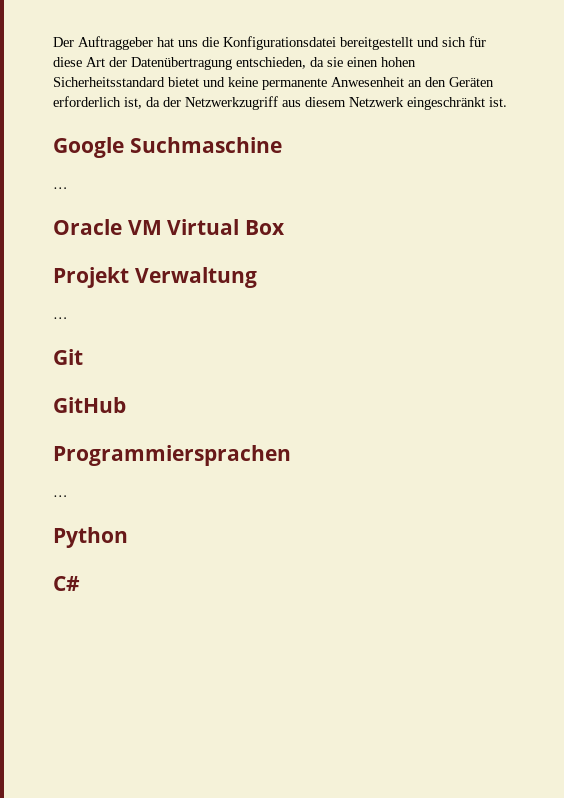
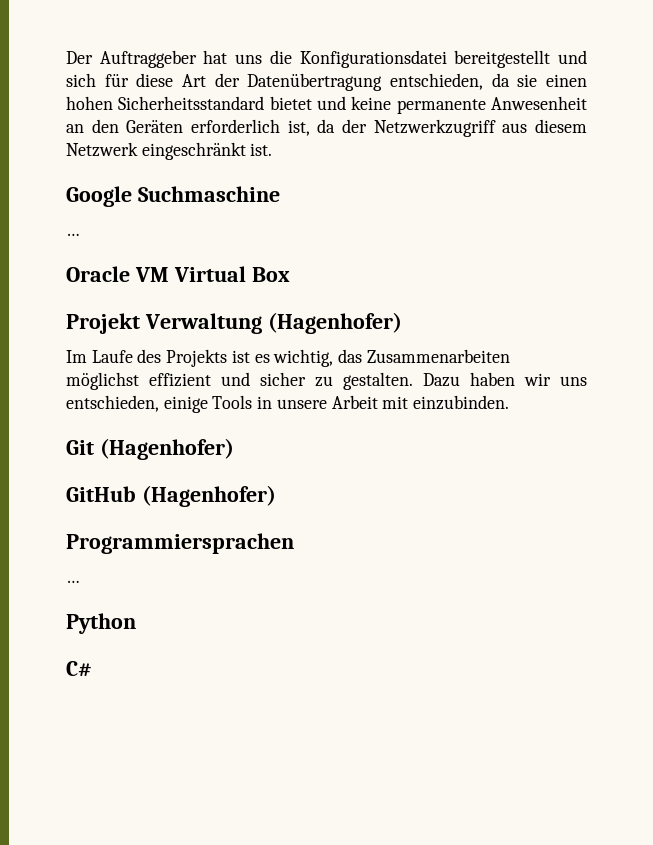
[53,317,68,319] // … -> [267,312,402,334] [66,349,510,367] [66,372,587,390] [66,395,510,413] (Hagenhofer) // Im Laufe des Projekts ist es wichtig, das Zusammenarbeiten möglichst effizient und sicher zu gestalten. Dazu haben wir uns entschieden, einige Tools in unsere Arbeit mit einzubinden.
(83, 357) none -> [99,438,234,460] (Hagenhofer)
(126, 405) none -> [141,485,276,507] (Hagenhofer)

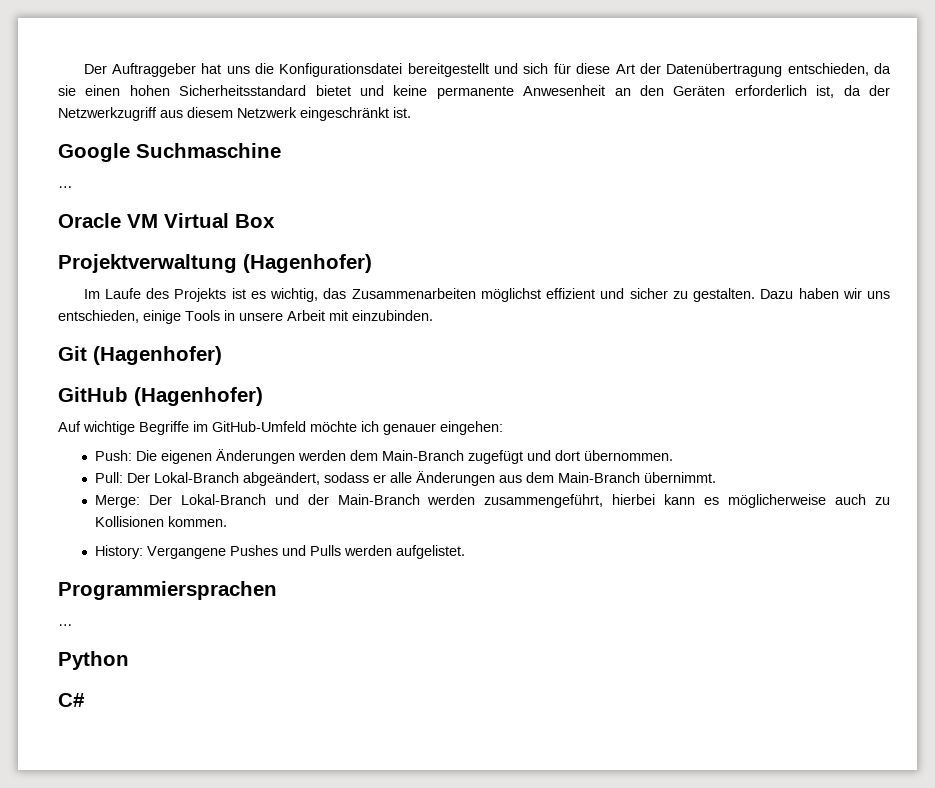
[66,313,262,334] Projekt Verwaltung -> [58,254,237,273] Projektverwaltung
(276, 496) none -> [58,421,503,435] [94,449,673,464] [94,471,716,486] [94,494,891,508] [94,516,227,527] [94,545,465,559] // Auf wichtige Begriffe im GitHub-Umfeld möchte ich genauer eingehen: // Push: Die eigenen Änderungen werden dem Main-Branch zugefügt und dort übernommen. // Pull: Der Lokal-Branch abgeändert, sodass er alle Änderungen aus dem Main-Branch übernimmt. // Merge: Der Lokal-Branch und der Main-Branch werden zusammengeführt, hierbei kann es möglicherweise auch zu Kollisionen kommen. // History: Vergangene Pushes und Pulls werden aufgelistet.

